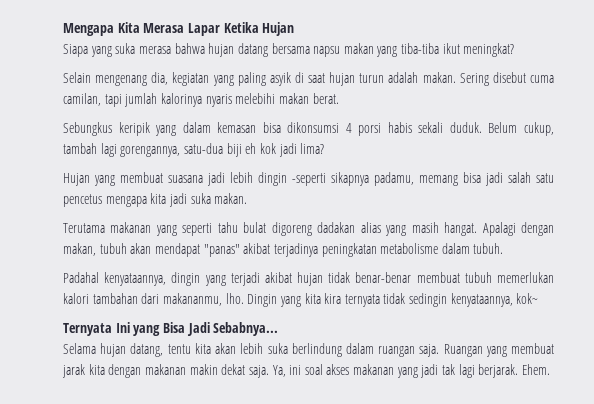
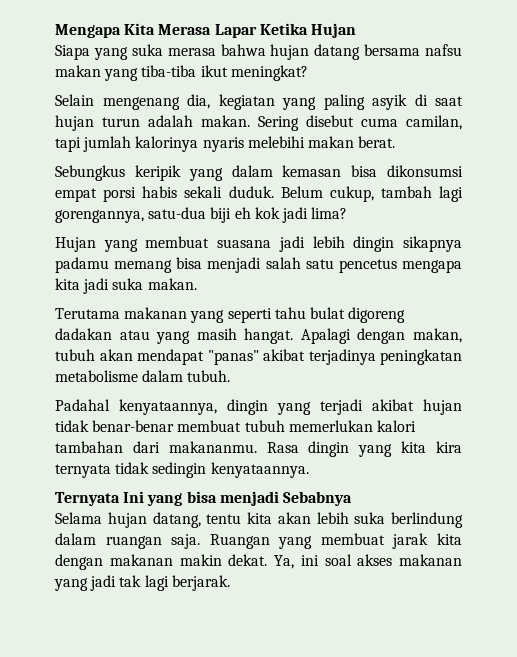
[313,46,341,57] napsu -> [425,44,462,56] nafsu
[345,123,352,133] 4 -> [55,188,97,202] empat
[292,172,414,186] -seperti sikapnya padamu, -> [403,236,462,252] [55,257,109,273] sikapnya padamu
[485,172,503,186] jadi -> [207,257,262,273] menjadi
[360,222,381,233] alias -> [119,330,150,340] atau
[162,293,278,307] makananmu, lho. Dingin -> [168,441,350,457] makananmu. Rasa dingin
[450,293,539,307] kenyataannya, kok~ -> [210,462,309,478] kenyataannya.
[162,322,279,336] Bisa Jadi Sebabnya... -> [186,491,352,506] bisa menjadi Sebabnya
[221,364,269,378] dekat saja. -> [228,554,268,566] dekat.
[521,364,550,375] Ehem. -> (230, 583) none

